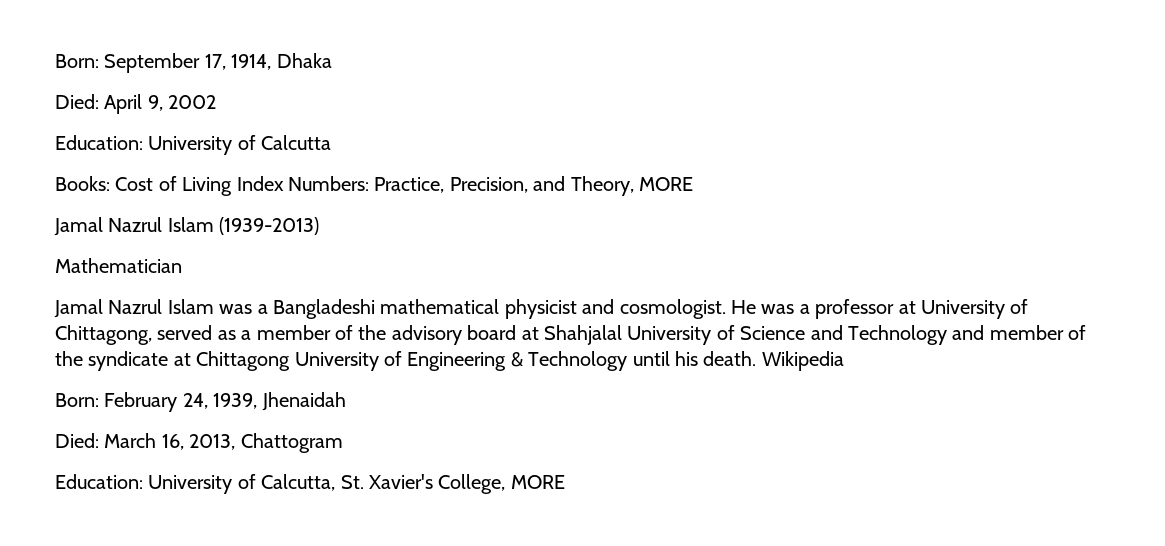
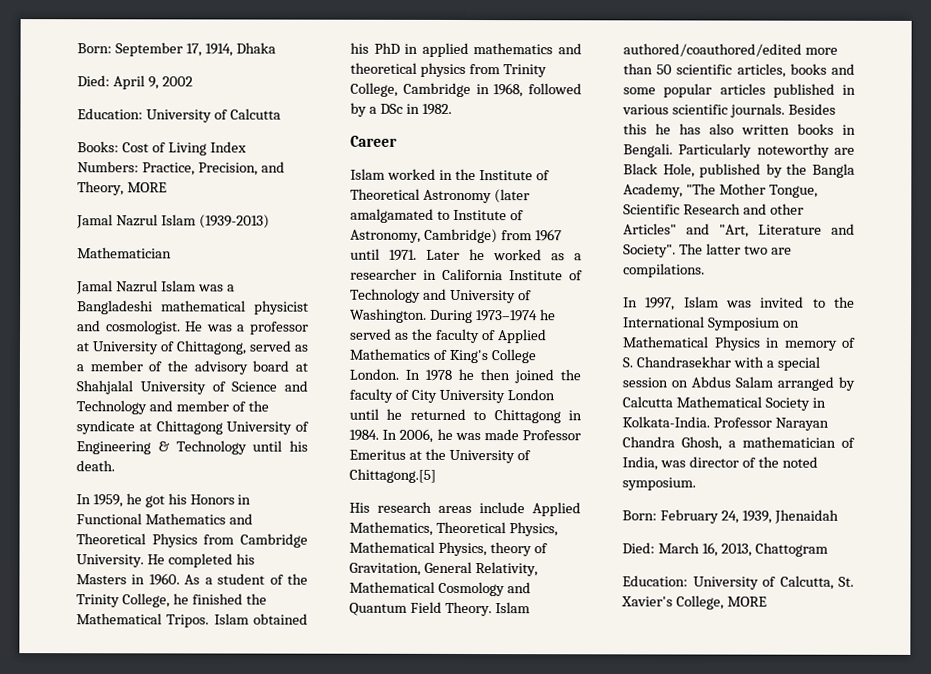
[761,351,844,371] Wikipedia -> [76,493,252,508] [76,513,253,525] [76,533,308,548] [76,553,255,568] [76,573,308,586] [76,593,267,608] [76,613,308,628] [350,42,582,58] [350,62,547,78] [350,82,582,98] [350,102,452,117] [350,135,397,147] [350,168,550,181] [350,188,530,204] [350,208,524,223] [350,228,562,244] [350,248,582,261] [350,268,583,281] [350,288,532,304] [350,308,556,324] [349,328,547,344] [349,348,536,364] [349,368,581,384] [349,388,555,404] [349,408,582,424] [349,428,581,443] [349,448,531,464] [349,468,436,483] [349,501,581,517] [349,521,558,537] [349,541,548,557] [349,561,538,577] [349,581,531,597] [349,601,530,617] [623,43,838,57] [623,63,855,78] [623,83,856,98] [622,103,836,118] [623,123,856,135] [623,143,855,158] [623,163,855,178] [623,183,818,198] [623,203,804,215] [623,223,855,238] [623,243,792,258] [623,263,705,278] [623,296,855,311] [623,316,800,331] [622,336,855,351] [622,356,820,371] [622,376,855,391] [622,396,826,411] [622,416,829,431] [622,436,855,451] [622,456,818,471] [622,477,696,491] // In 1959, he got his Honors in Functional Mathematics and Theoretical Physics from Cambridge University. He completed his Masters in 1960. As a student of the Trinity College, he finished the Mathematical Tripos. Islam obtained his PhD in applied mathematics and theoretical physics from Trinity College, Cambridge in 1968, followed by a DSc in 1982. // Career // Islam worked in the Institute of Theoretical Astronomy (later amalgamated to Institute of Astronomy, Cambridge) from 1967 until 1971. Later he worked as a researcher in California Institute of Technology and University of Washington. During 1973–1974 he served as the faculty of Applied Mathematics of King's College London. In 1978 he then joined the faculty of City University London until he returned to Chittagong in 1984. In 2006, he was made Professor Emeritus at the University of Chittagong.[5] // His research areas include Applied Mathematics, Theoretical Physics, Mathematical Physics, theory of Gravitation, General Relativity, Mathematical Cosmology and Quantum Field Theory. Islam authored/coauthored/edited more than 50 scientific articles, books and some popular articles published in various scientific journals. Besides this he has also written books in Bengali. Particularly noteworthy are Black Hole, published by the Bangla Academy, "The Mother Tongue, Scientific Research and other Articles" and "Art, Literature and Society". The latter two are compilations. // In 1997, Islam was invited to the International Symposium on Mathematical Physics in memory of S. Chandrasekhar with a special session on Abdus Salam arranged by Calcutta Mathematical Society in Kolkata-India. Professor Narayan Chandra Ghosh, a mathematician of India, was director of the noted symposium.

